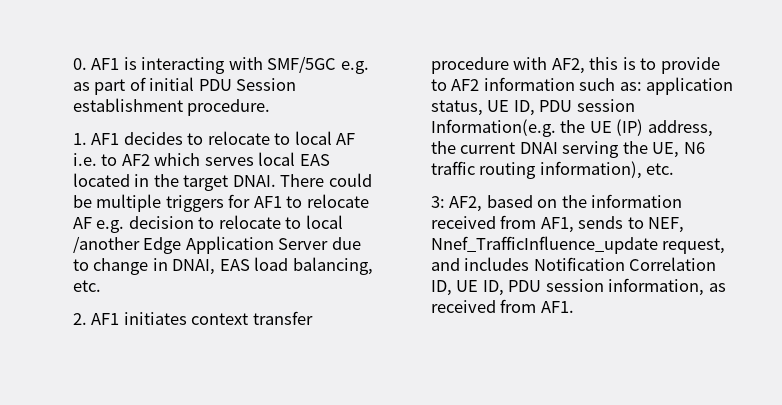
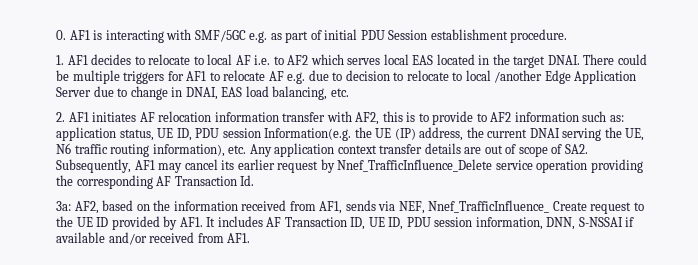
(125, 226) none -> [308,70,343,81] due to
[191,311,313,325] [431,57,510,74] context transfer procedure -> [139,111,326,122] AF relocation information transfer
[431,196,446,208] // 3: -> [249,143,588,157] [56,159,643,173] [56,175,255,189] [56,201,72,211] Any application context transfer details are out of scope of SA2. Subsequently, AF1 may cancel its earlier request by Nnef_TrafficInfluence_Delete service operation providing the corresponding AF Transaction Id. // 3a:
[627,217,685,233] [431,236,726,254] [431,257,717,271] to NEF, Nnef_TrafficInfluence_update request, and includes Notification Correlation -> [378,200,644,214] [56,216,347,230] via NEF, Nnef_TrafficInfluence_ Create request to the UE ID provided by AF1. It includes AF Transaction
[708,283,726,292] as -> [546,217,635,230] [56,232,147,245] DNN, S-NSSAI if available and/or

